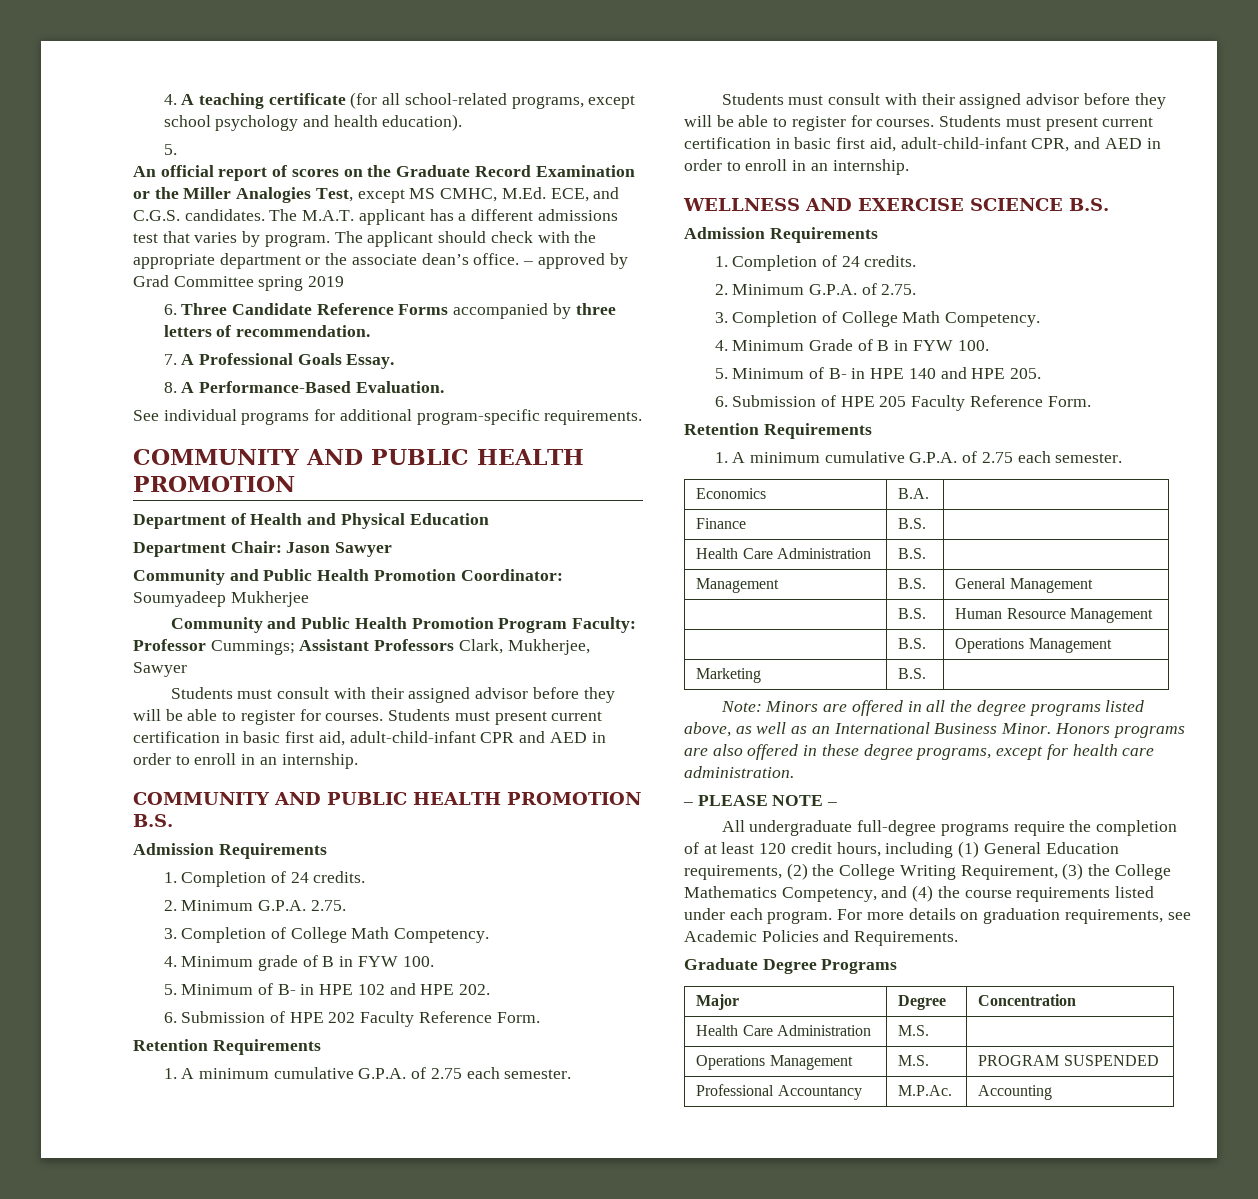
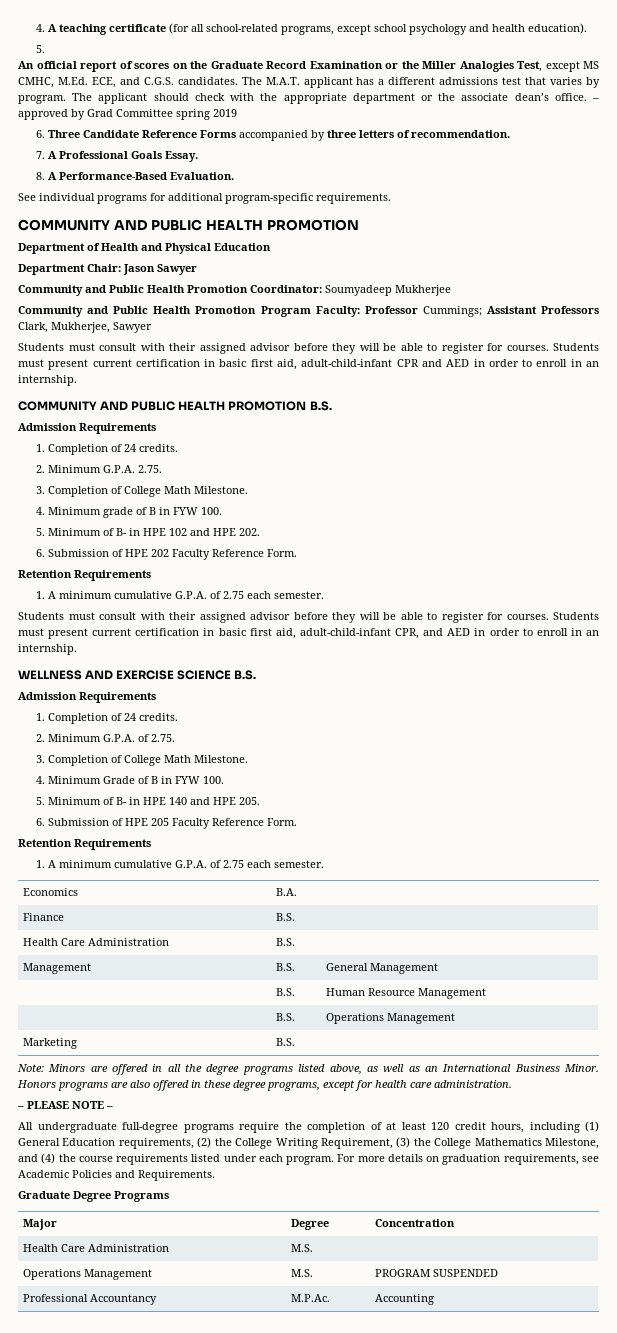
[394,928,490,943] Competency. -> [193,486,248,494] Milestone.
[945,312,1041,327] Competency. -> [193,755,248,763] Milestone.
[781,887,877,902] Competency, -> [545,1138,599,1149] Milestone,

